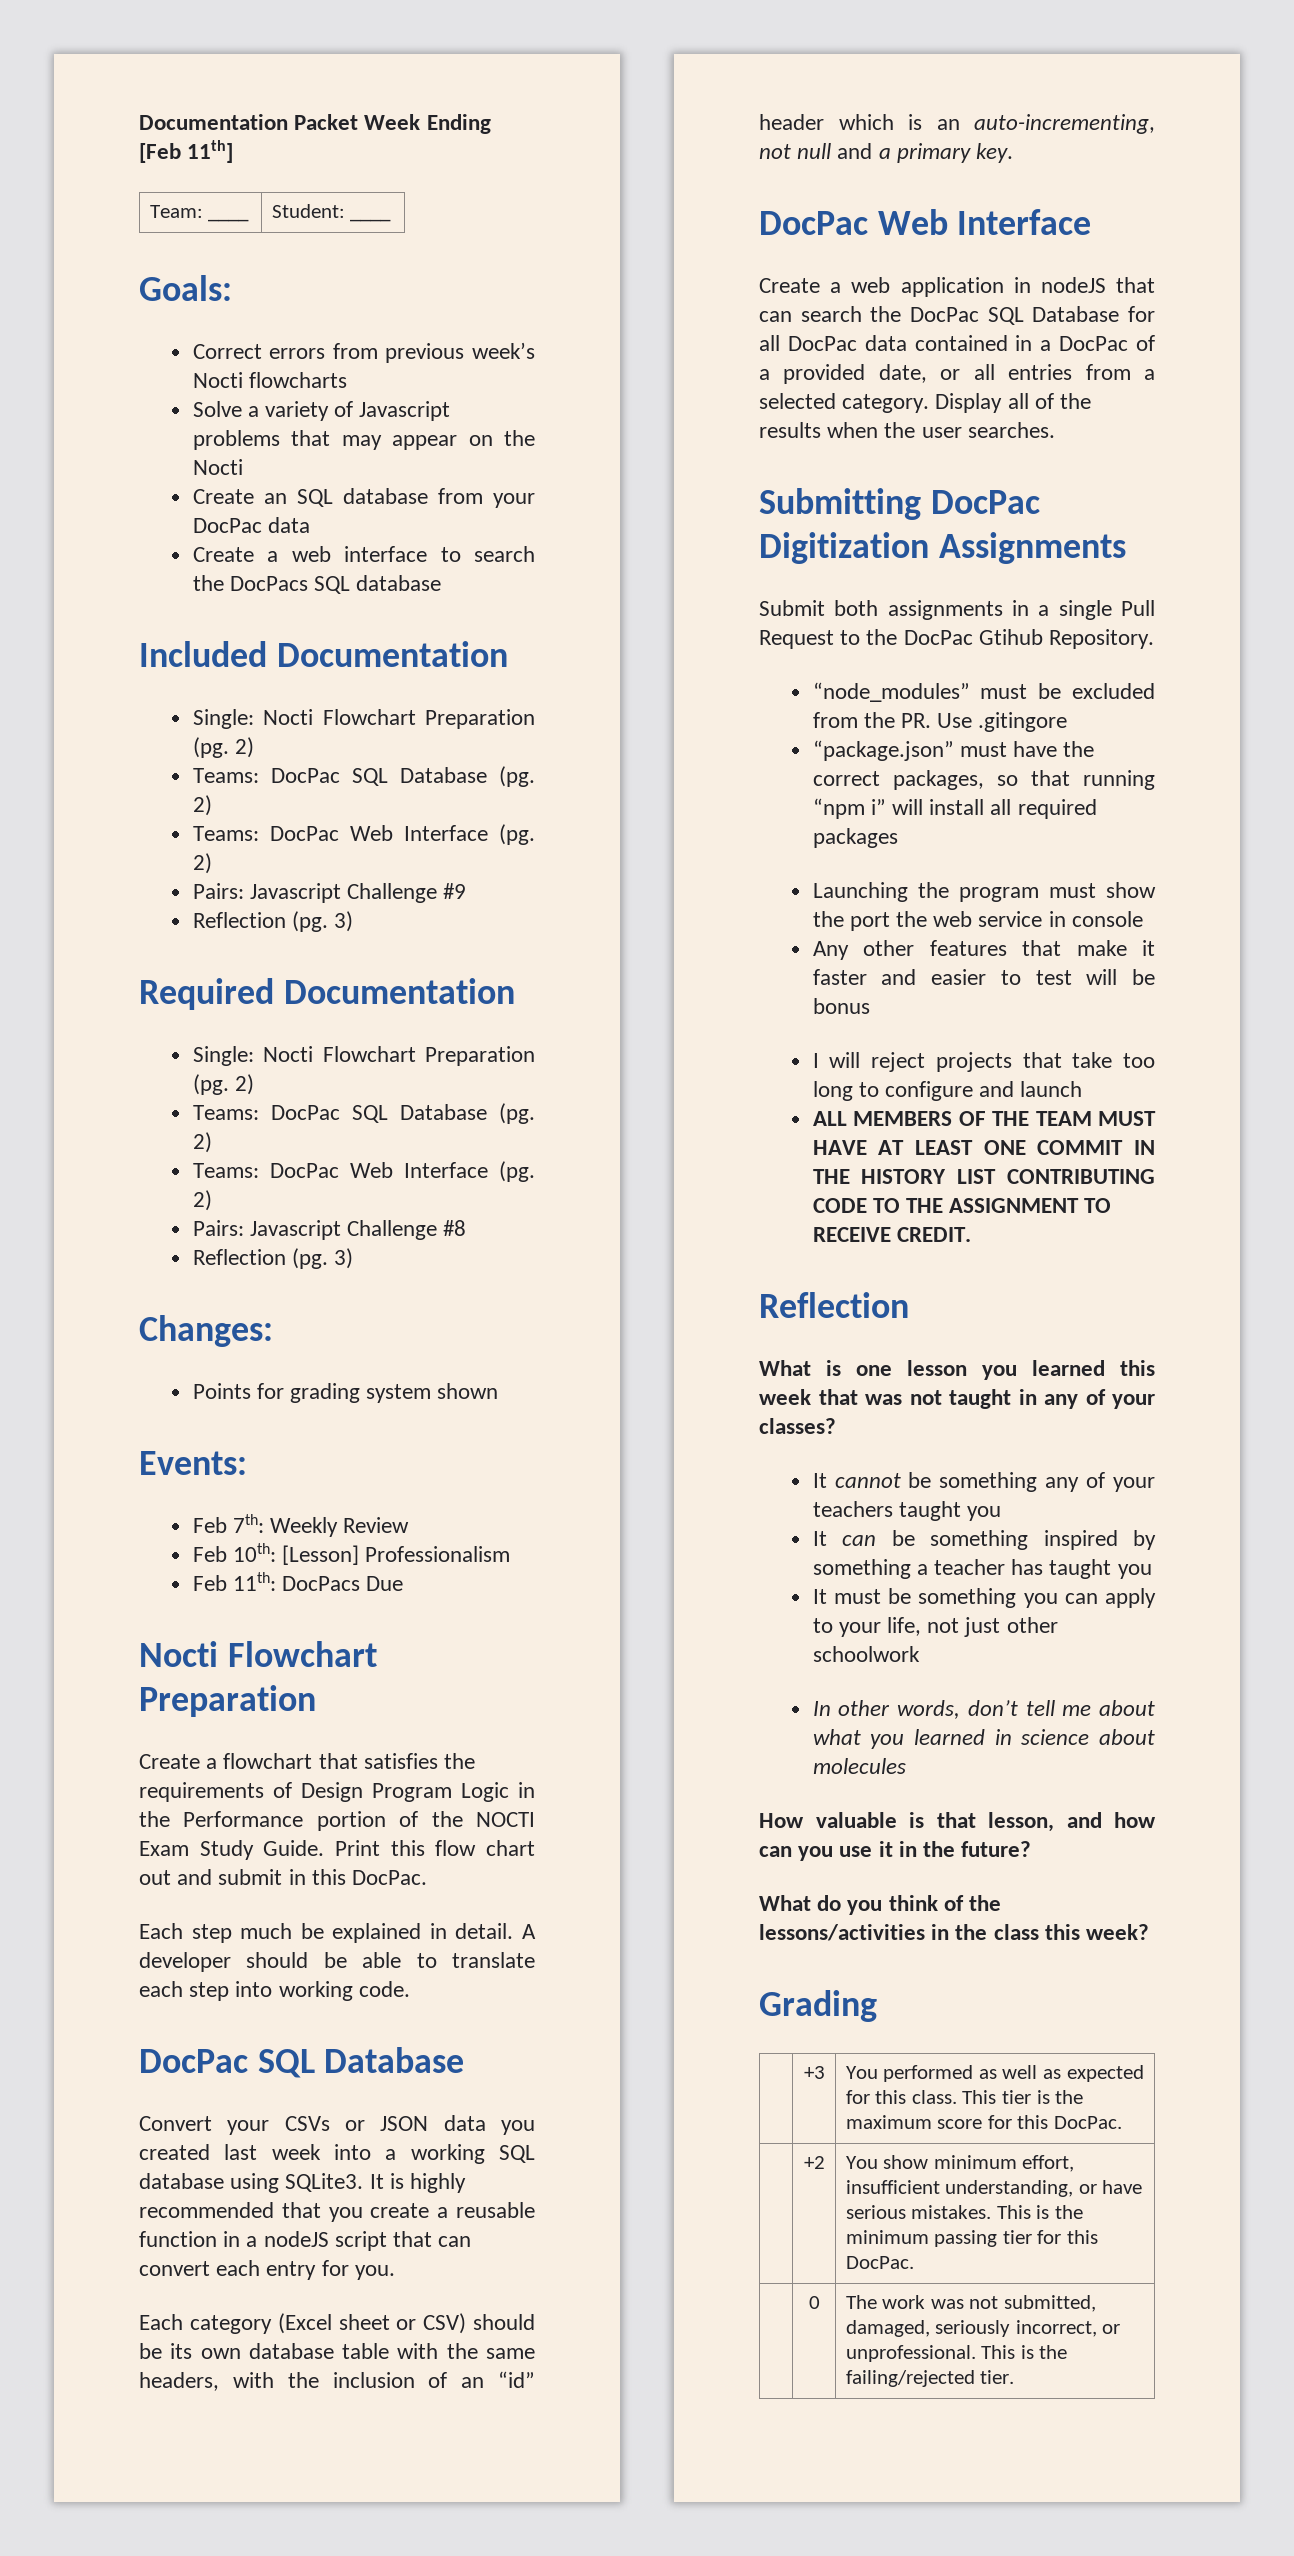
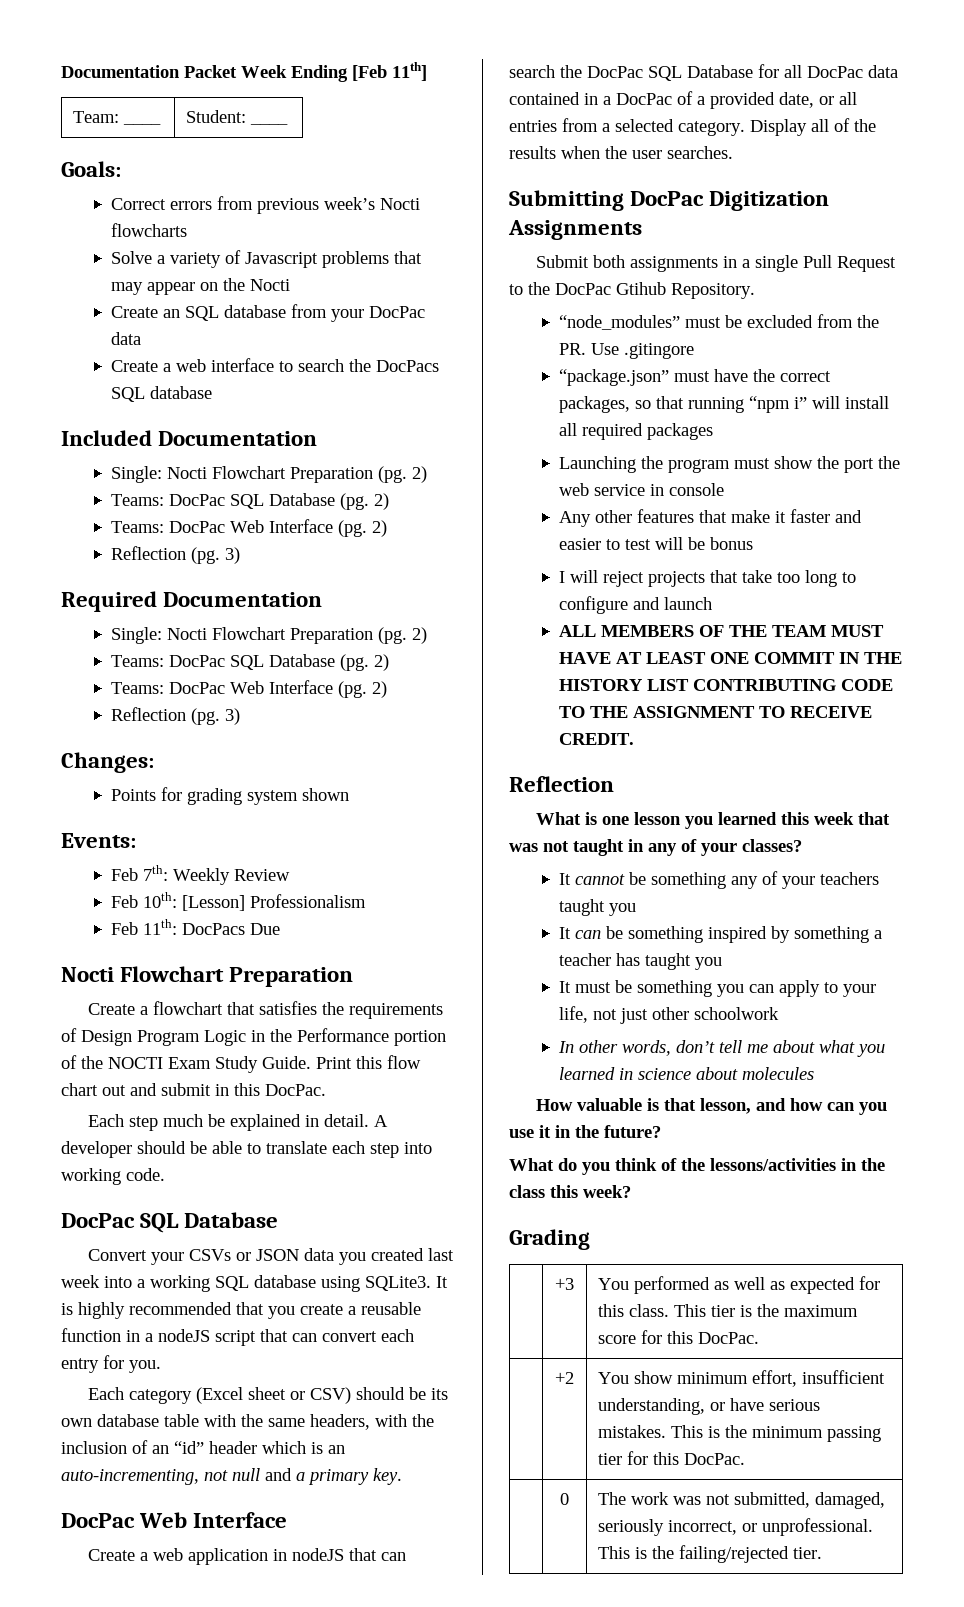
[192,883,467,903] // Pairs: Javascript Challenge #9 -> (388, 528) none
[192,1220,467,1240] // Pairs: Javascript Challenge #8 -> (388, 689) none

